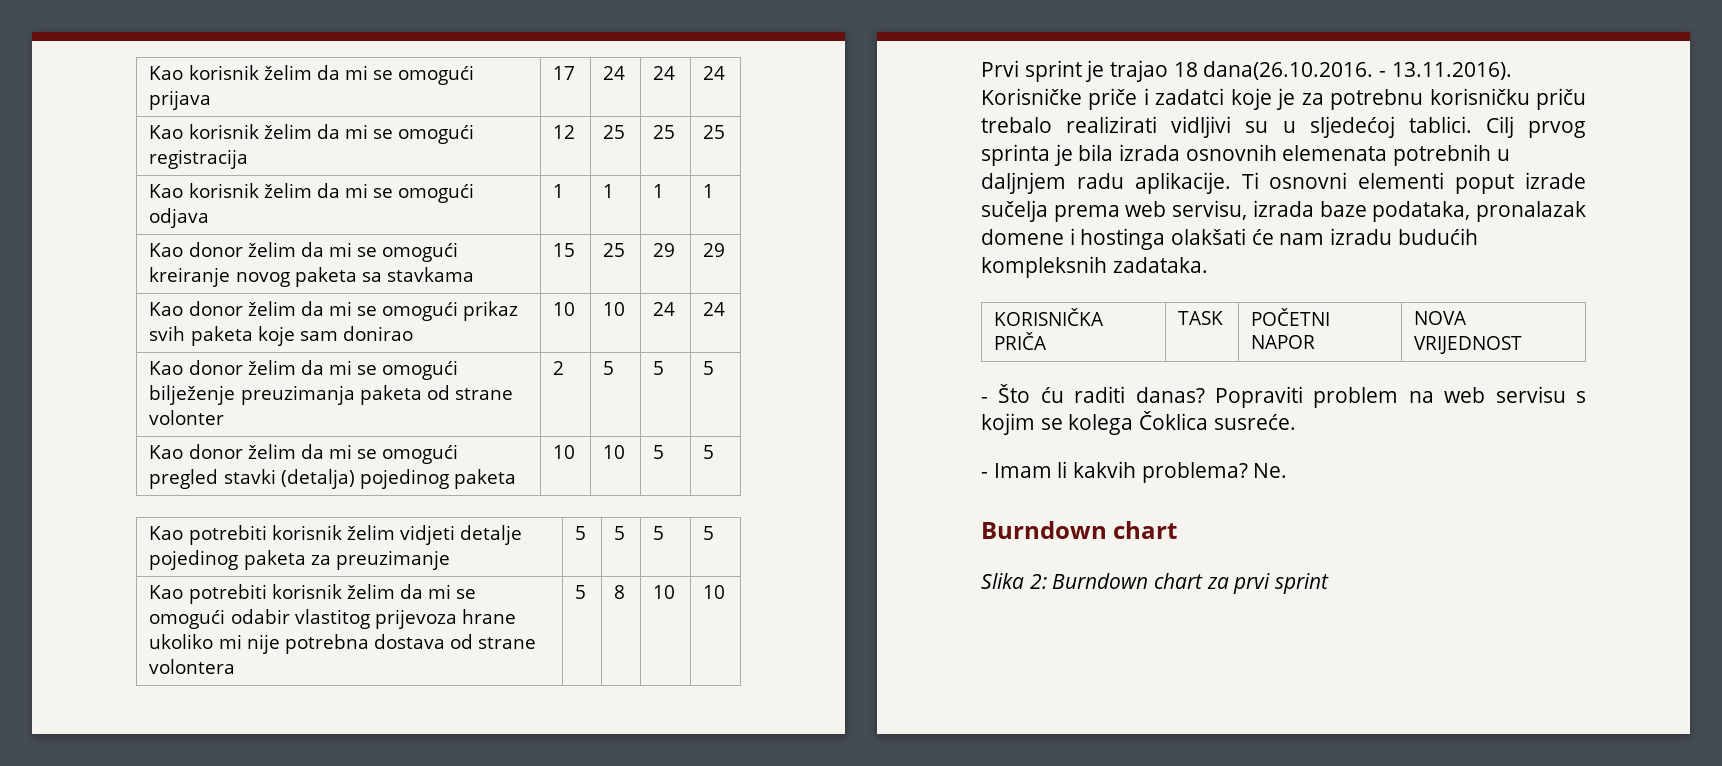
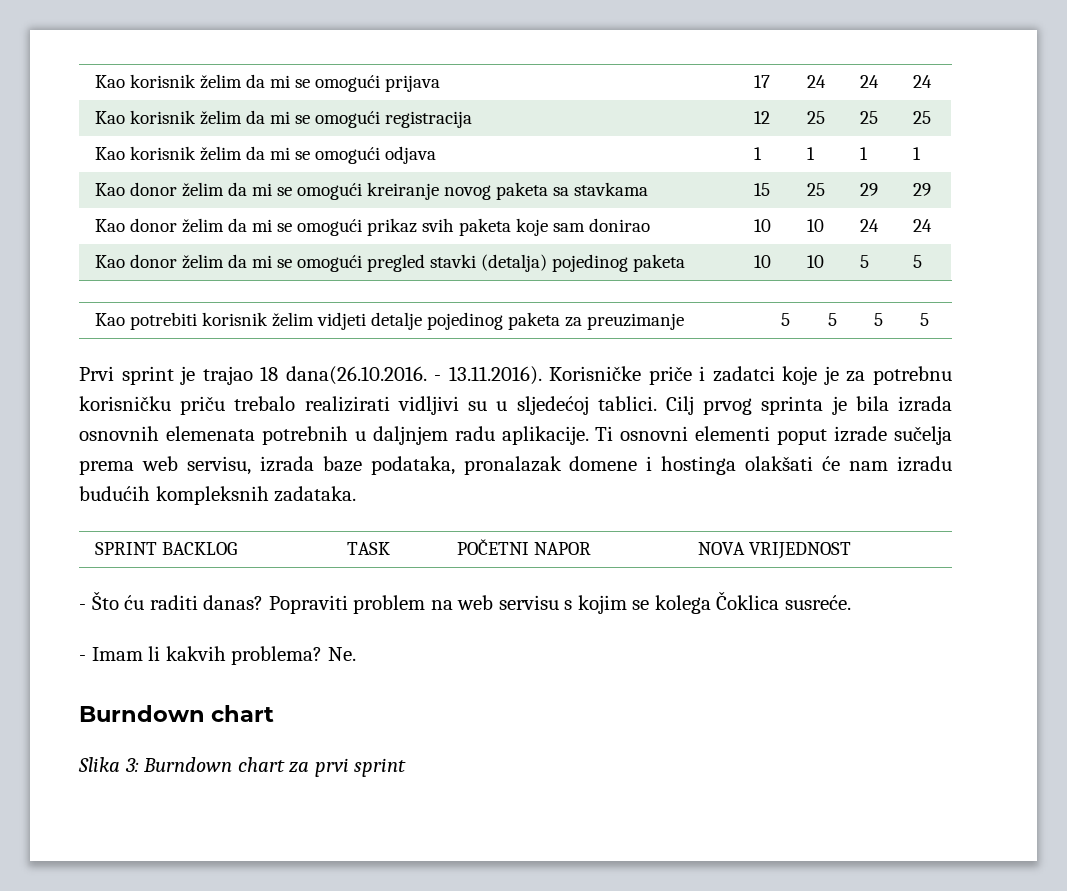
[149,360,459,380] [149,385,513,405] [149,410,225,425] [553,361,565,375] [603,361,615,375] [653,361,665,375] [703,361,715,375] // Kao donor želim da mi se omogući bilježenje preuzimanja paketa od strane volonter | 2 | 5 | 5 | 5 -> (933, 225) none
[149,584,477,604] [149,609,516,629] [149,634,537,654] [149,659,236,674] [575,585,587,599] [614,585,626,599] [653,585,676,599] [703,585,726,599] // Kao potrebiti korisnik želim da mi se omogući odabir vlastitog prijevoza hrane ukoliko mi nije potrebna dostava od strane volontera | 5 | 8 | 10 | 10 -> (930, 319) none
[994,308,1105,326] [994,332,1048,350] KORISNIČKA PRIČA -> [95,542,238,555] SPRINT BACKLOG
[1029,574,1047,589] 2: -> [124,758,139,772] 3:

